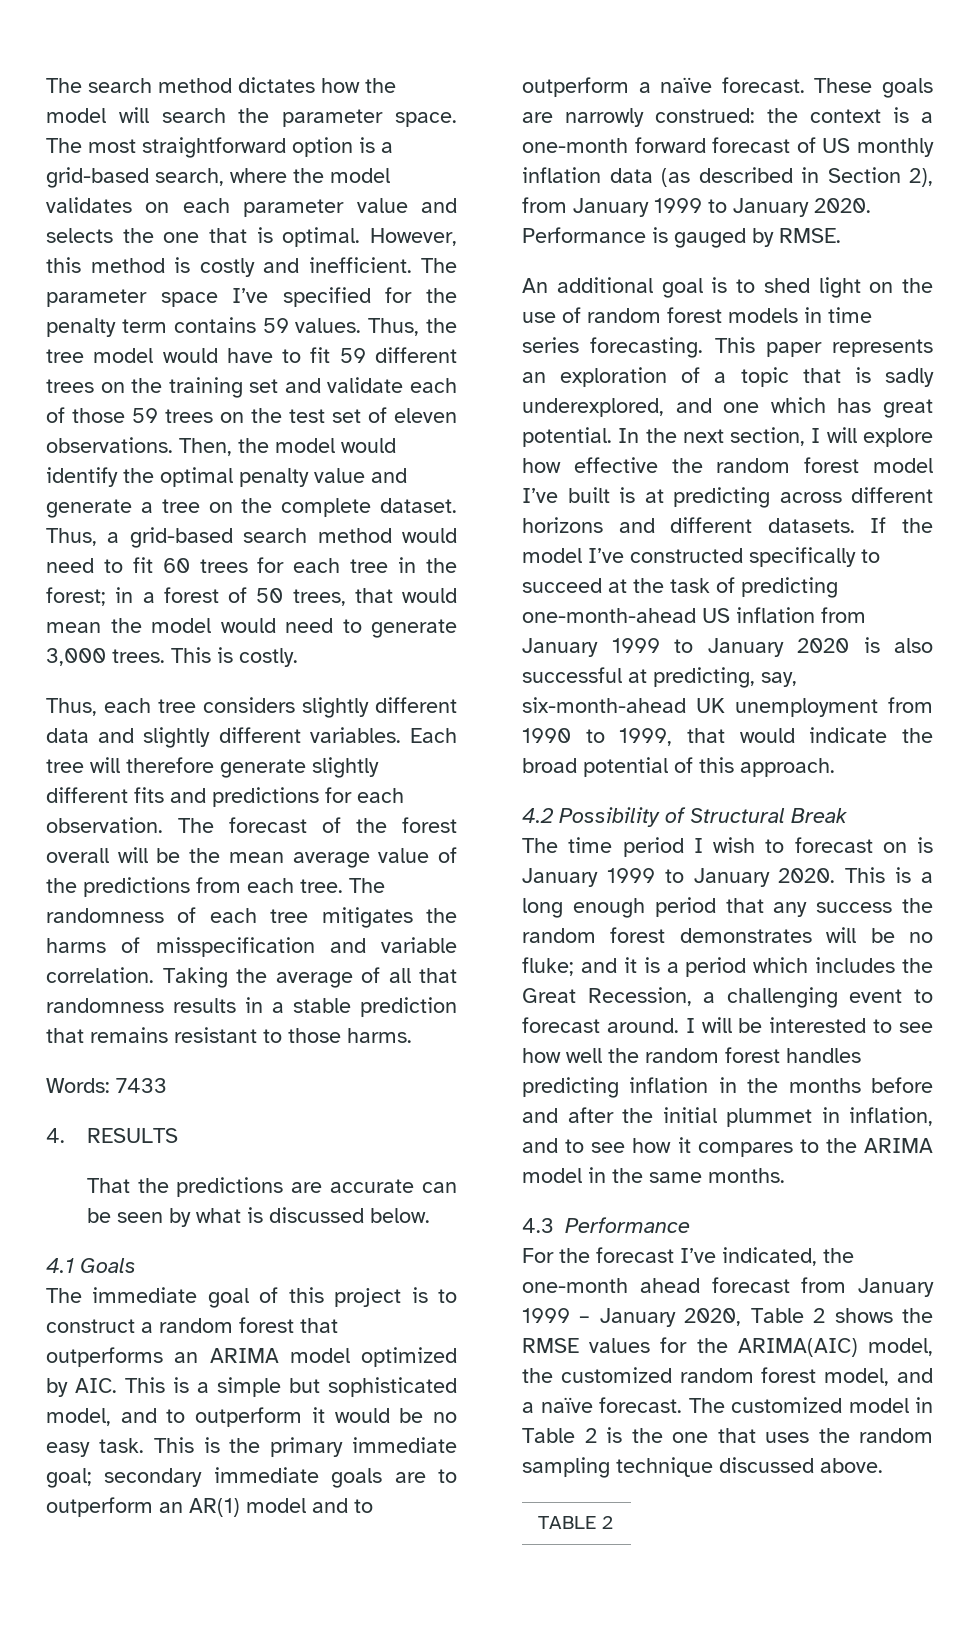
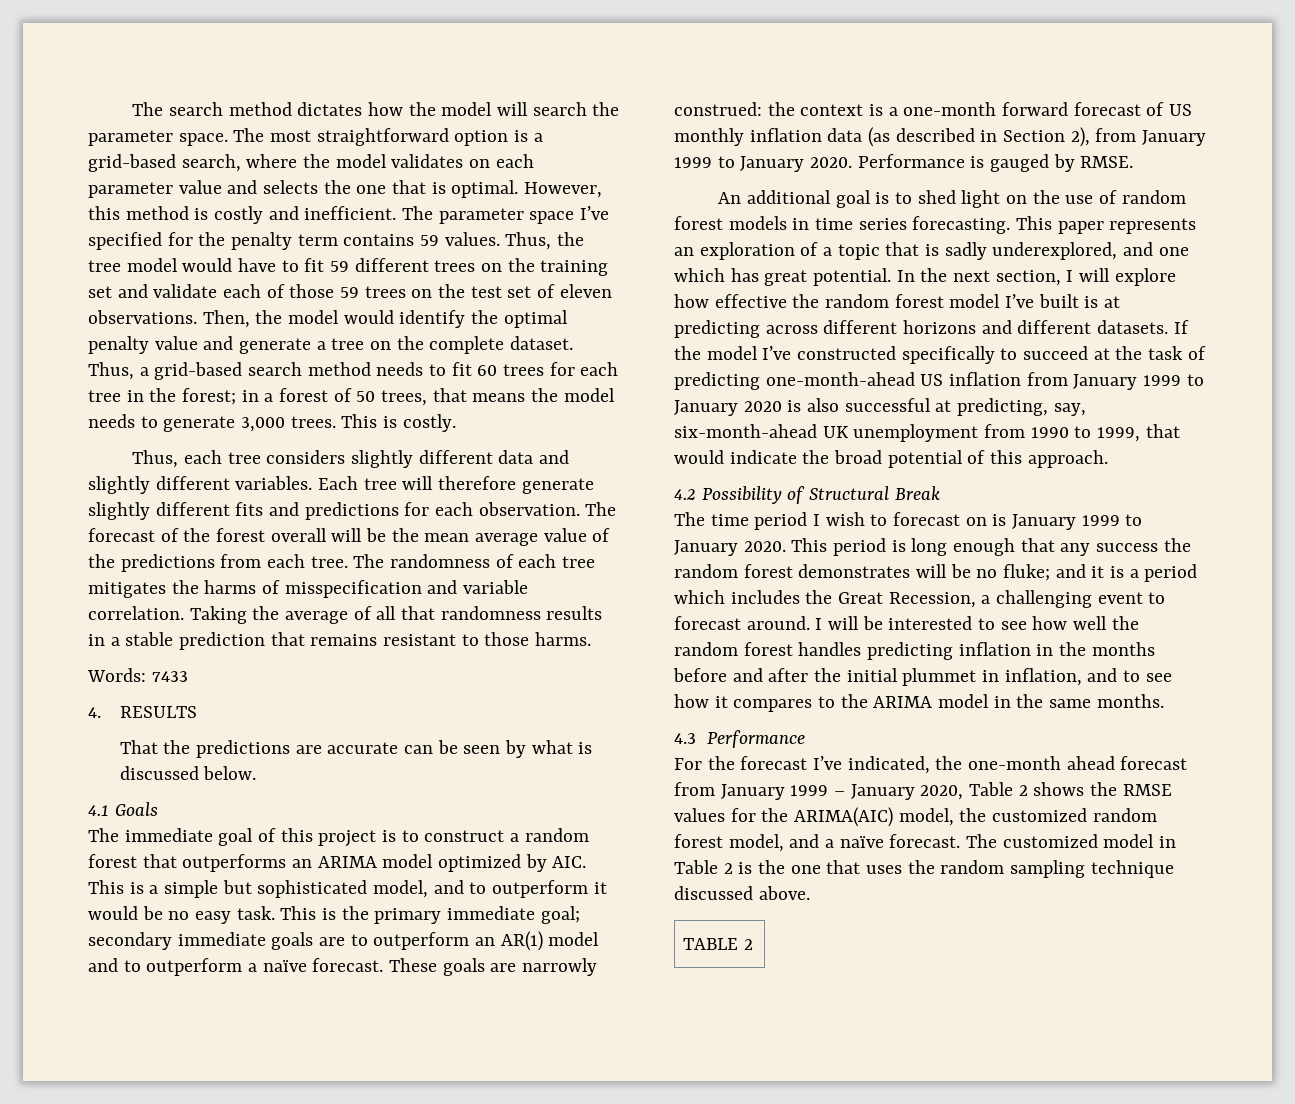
[402,528,457,543] [46,558,94,573] would need -> [376,362,424,376] needs
[402,588,457,603] [46,618,333,633] would mean the model would need -> [472,388,615,402] [88,414,135,428] means the model needs
[895,867,933,883] is a -> [833,538,906,556] period is
[654,897,716,917] period -> (1016, 547) none

